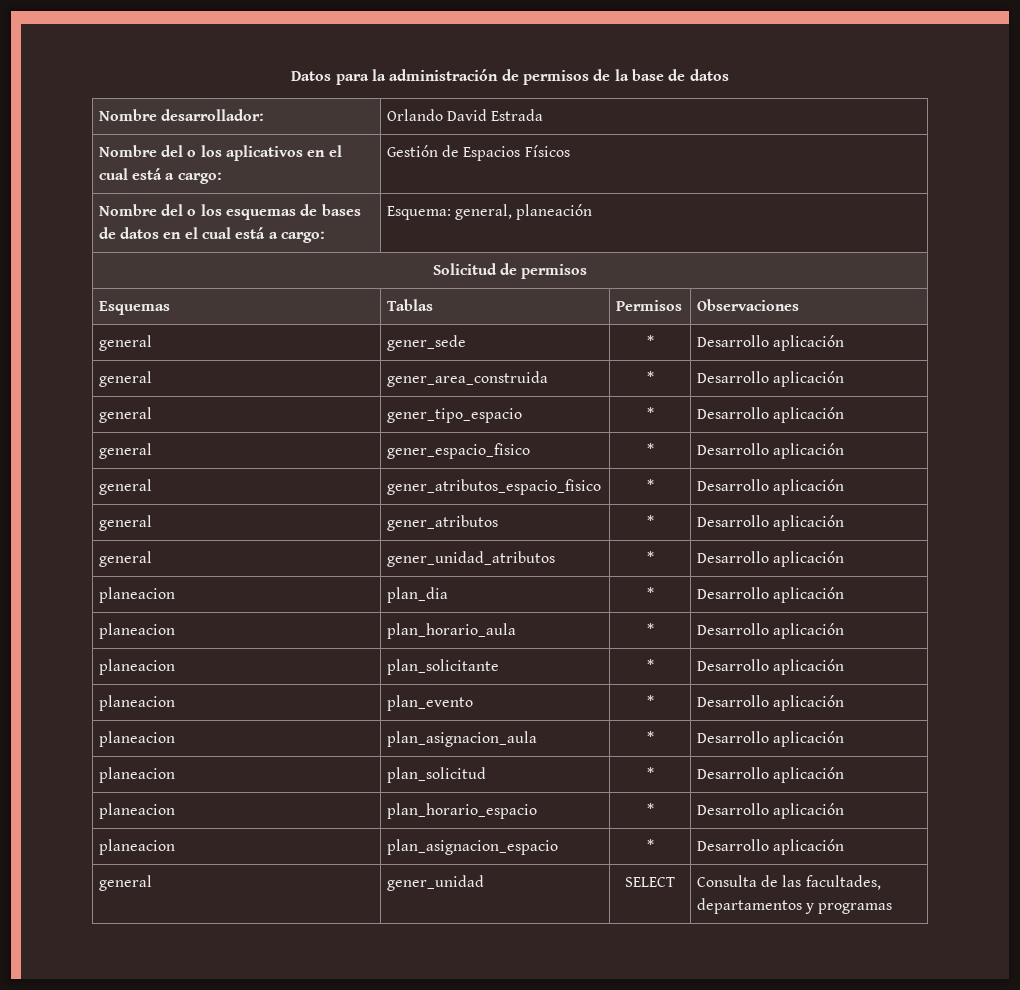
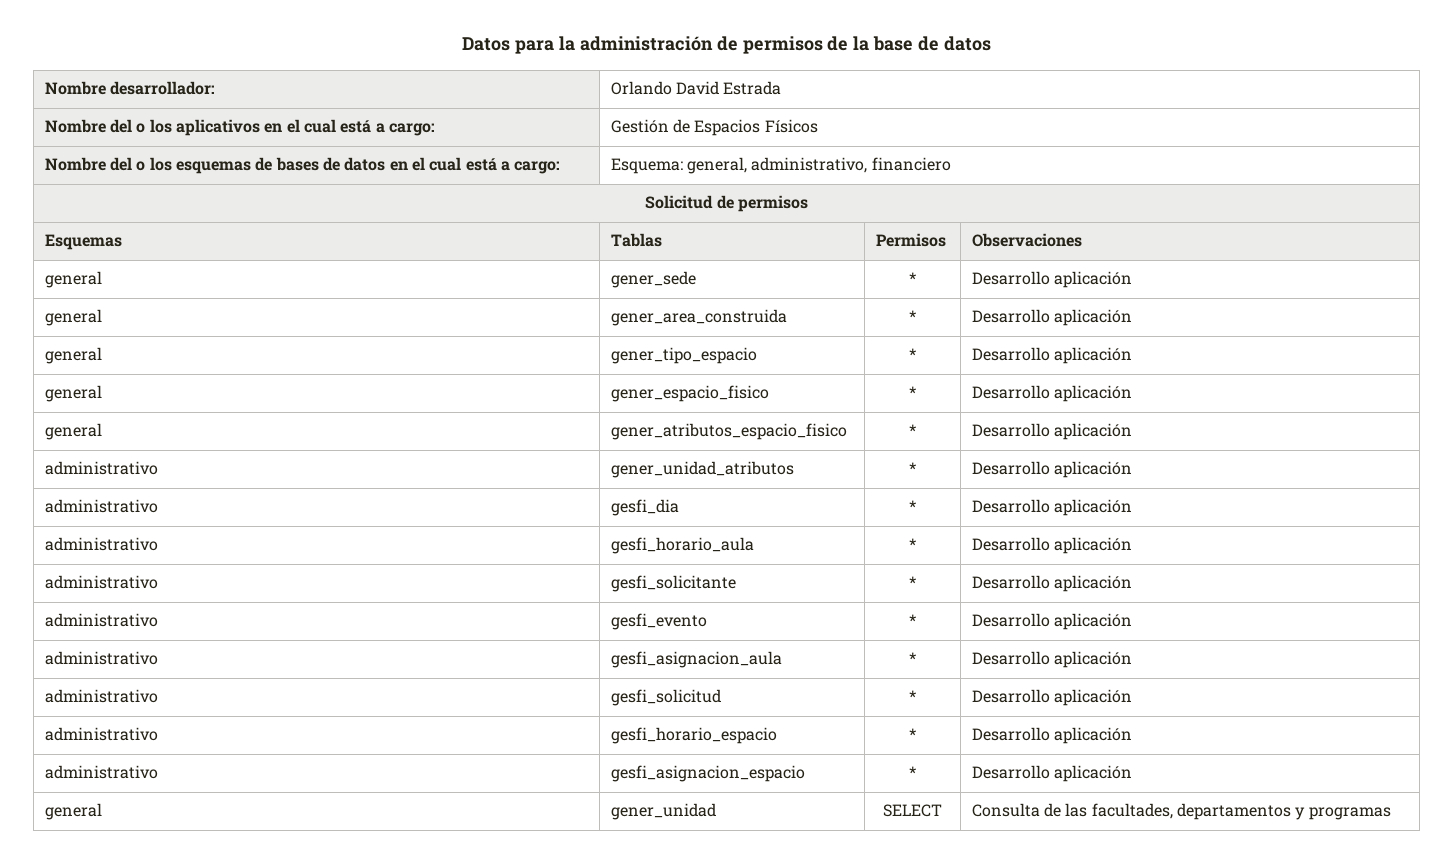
[516,204,593,220] planeación -> [751,157,951,173] administrativo, financiero
[98,515,152,531] [386,515,498,531] [646,515,654,527] [696,515,845,531] [98,551,152,567] general | gener_atributos | * | Desarrollo aplicación // general -> [44,461,158,475] administrativo
[98,587,175,603] [386,587,448,603] [646,587,654,599] [696,587,845,603] [98,623,175,639] [386,623,516,639] [646,623,654,635] [696,623,845,639] [98,659,175,675] [386,659,499,675] [646,659,654,671] [696,659,845,675] [98,695,175,711] [386,695,473,711] [646,695,654,707] [696,695,845,711] [98,731,175,747] [386,731,537,747] [646,731,654,743] [696,731,845,747] [98,767,175,783] [386,767,486,783] [646,767,654,779] [696,767,845,783] [98,803,175,819] [386,803,537,819] [646,803,654,815] [696,803,845,819] [98,839,175,855] [386,839,558,855] planeacion | plan_dia | * | Desarrollo aplicación // planeacion | plan_horario_aula | * | Desarrollo aplicación // planeacion | plan_solicitante | * | Desarrollo aplicación // planeacion | plan_evento | * | Desarrollo aplicación // planeacion | plan_asignacion_aula | * | Desarrollo aplicación // planeacion | plan_solicitud | * | Desarrollo aplicación // planeacion | plan_horario_espacio | * | Desarrollo aplicación // planeacion | plan_asignacion_espacio -> [44,499,158,513] [610,499,679,516] [909,500,916,512] [971,499,1133,516] [44,537,158,551] [610,537,754,554] [909,538,916,550] [971,537,1133,554] [44,575,158,589] [610,575,736,592] [909,576,916,588] [971,575,1133,592] [44,613,158,627] [610,613,707,630] [909,614,916,626] [971,613,1133,630] [44,651,158,665] [610,651,782,668] [909,652,916,664] [971,651,1133,668] [44,689,158,703] [610,689,721,706] [909,690,916,702] [971,689,1133,706] [44,727,158,741] [610,727,777,744] [909,728,916,740] [971,727,1133,744] [44,765,158,779] [610,765,805,782] administrativo | gesfi_dia | * | Desarrollo aplicación // administrativo | gesfi_horario_aula | * | Desarrollo aplicación // administrativo | gesfi_solicitante | * | Desarrollo aplicación // administrativo | gesfi_evento | * | Desarrollo aplicación // administrativo | gesfi_asignacion_aula | * | Desarrollo aplicación // administrativo | gesfi_solicitud | * | Desarrollo aplicación // administrativo | gesfi_horario_espacio | * | Desarrollo aplicación // administrativo | gesfi_asignacion_espacio

